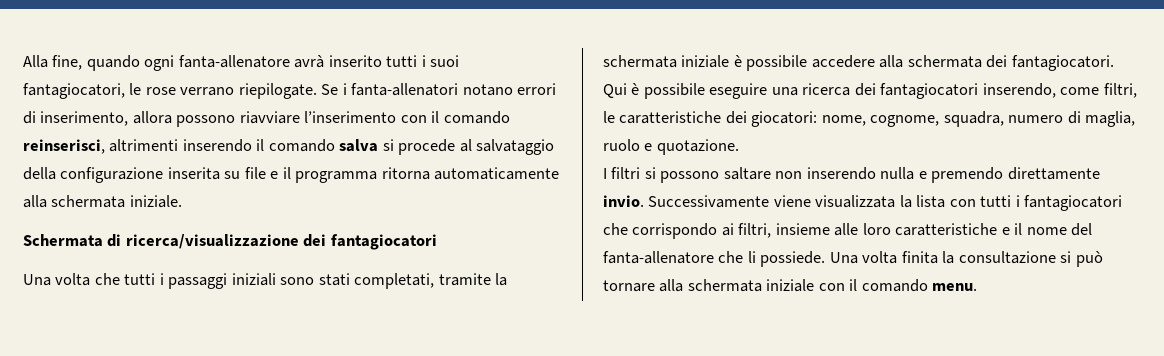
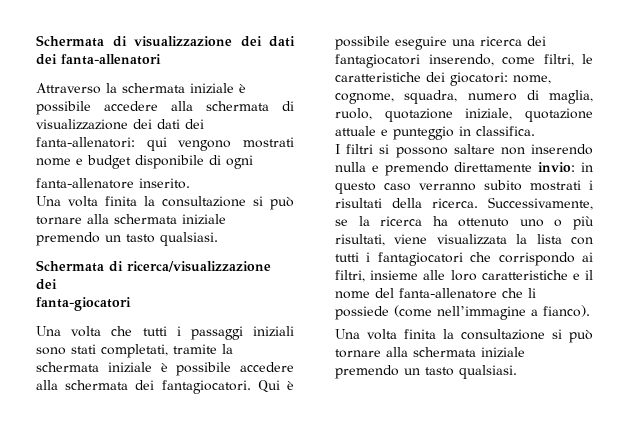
[23,55,460,71] [23,83,557,99] [23,111,510,127] [23,139,555,155] [23,167,560,183] [23,195,182,208] Alla fine, quando ogni fanta-allenatore avrà inserito tutti i suoi fantagiocatori, le rose verrano riepilogate. Se i fanta-allenatori notano errori di inserimento, allora possono riavviare l’inserimento con il comando reinserisci, altrimenti inserendo il comando salva si procede al salvataggio della configurazione inserita su file e il programma ritorna automaticamente alla schermata iniziale. -> [36,35,295,47] [36,54,161,65] [36,83,246,94] [36,101,294,115] [36,119,204,130] [36,137,294,151] [36,155,253,169] [36,178,190,189] [36,196,294,210] [36,214,226,225] [36,232,218,246] Schermata di visualizzazione dei dati dei fanta-allenatori // Attraverso la schermata iniziale è possibile accedere alla schermata di visualizzazione dei dati dei fanta-allenatori: qui vengono mostrati nome e budget disponibile di ogni // fanta-allenatore inserito. // Una volta finita la consultazione si può tornare alla schermata iniziale premendo un tasto qualsiasi.
[330,234,437,250] fantagiocatori -> [36,297,131,311] // fanta-giocatori
[603,139,739,155] ruolo e quotazione. -> [335,108,593,122] [335,126,535,140] ruolo, quotazione iniziale, quotazione attuale e punteggio in classifica.
[603,195,770,208] invio. Successivamente -> [538,162,593,172] [335,180,593,194] [335,197,593,210] [335,216,594,230] [335,234,385,246] invio: in questo caso verranno subito mostrati i risultati della ricerca. Successivamente, se la ricerca ha ottenuto uno o più risultati,
[760,251,826,267] possiede. -> [335,305,590,320] possiede (come nell’immagine a fianco). //
[818,279,978,292] con il comando menu. -> [335,365,517,379] premendo un tasto qualsiasi.

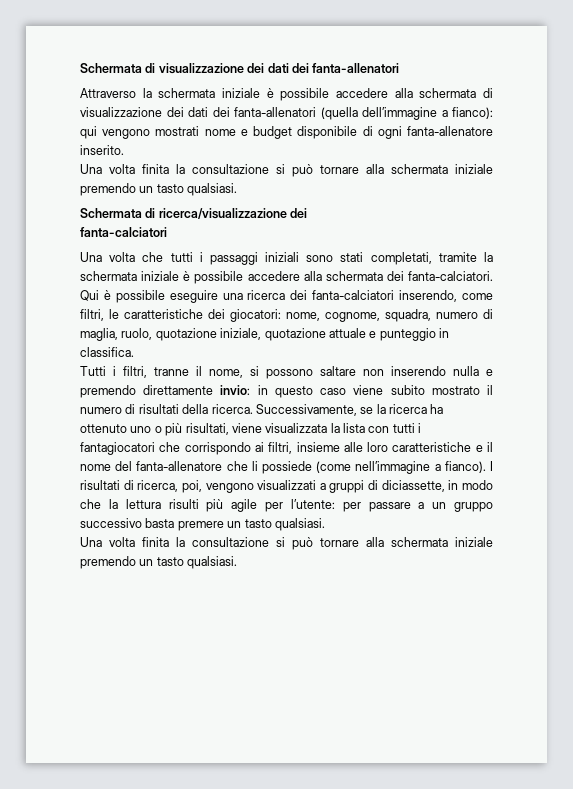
[36,137,135,148] fanta-allenatori: -> [234,107,493,120] fanta-allenatori (quella dell’immagine a fianco):
(253, 162) // -> (402, 132) none
[36,297,131,311] fanta-giocatori -> [80,227,167,237] fanta-calciatori
[161,380,251,394] fantagiocatori. -> [408,271,493,281] fanta-calciatori.
[335,54,420,68] fantagiocatori -> [312,290,395,300] fanta-calciatori
[335,144,374,154] I filtri -> [80,366,243,378] Tutti i filtri, tranne il nome,
[419,180,593,191] verranno subito mostrati i -> [353,385,494,395] [80,404,136,414] viene subito mostrato il numero di
(590, 311) none -> [489,461,493,471] [80,480,493,493] [80,499,493,512] [80,518,325,531] I risultati di ricerca, poi, vengono visualizzati a gruppi di diciassette, in modo che la lettura risulti più agile per l’utente: per passare a un gruppo successivo basta premere un tasto qualsiasi.

